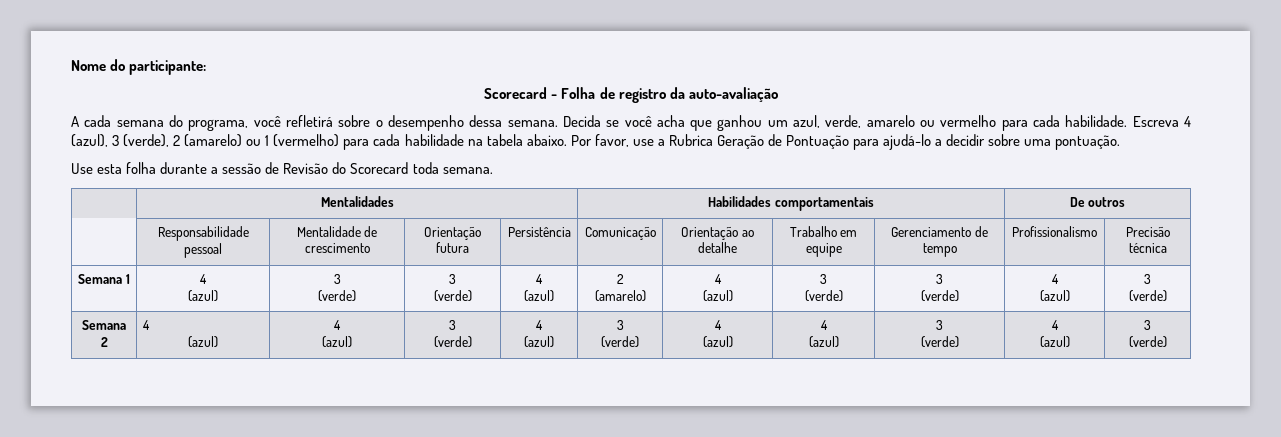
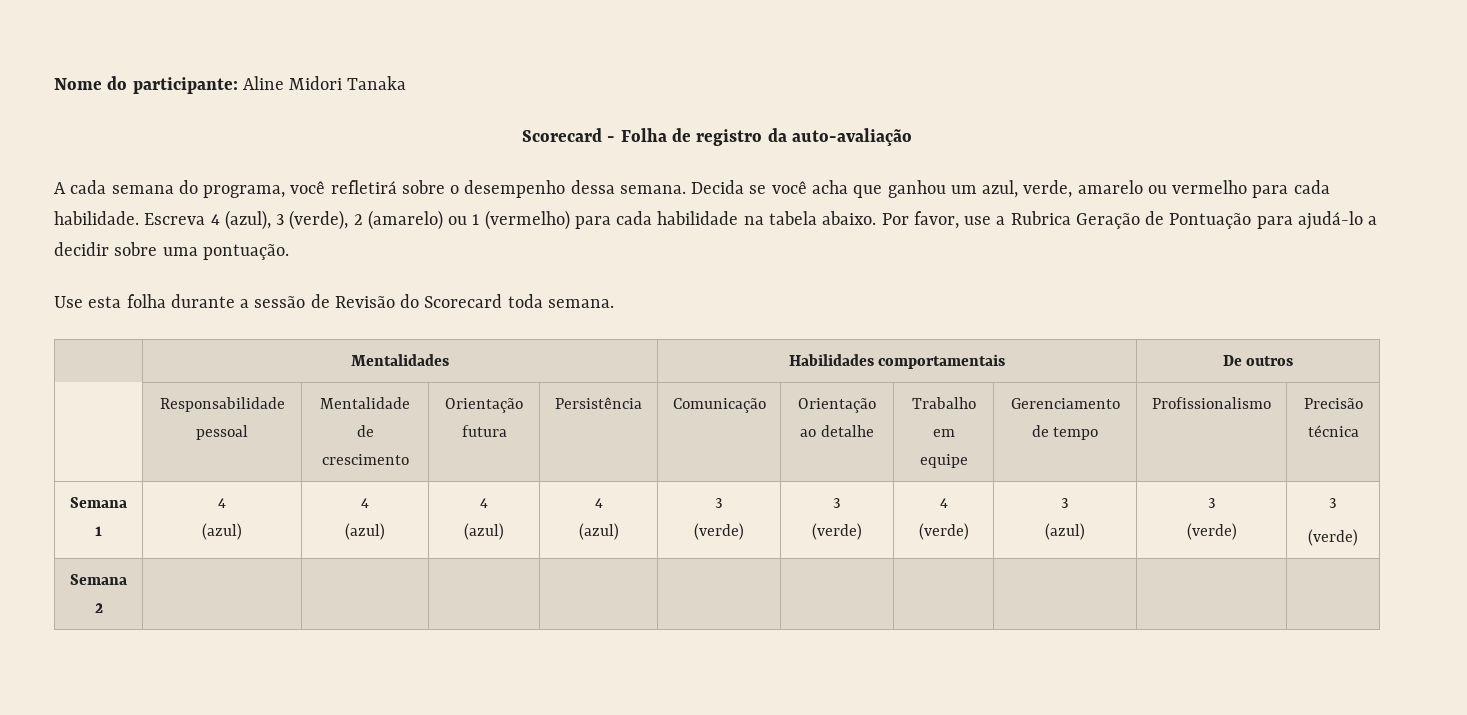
(207, 67) none -> [242,76,407,90] Aline Midori Tanaka
[333,274,341,284] [318,290,356,302] [449,274,456,284] [433,290,472,302] [536,274,543,284] [524,290,554,302] [616,274,624,284] [594,290,646,302] [714,274,722,284] [702,290,733,302] [820,274,827,284] [804,290,843,302] [936,274,943,284] [920,290,959,302] [1051,274,1059,284] [1039,290,1070,302] [1144,274,1151,284] 3 // (verde) | 3 // (verde) | 4 // (azul) | 2 // (amarelo) | 4 // (azul) | 3 // (verde) | 3 // (verde) | 4 // (azul) | 3 -> [361,498,369,508] [345,523,385,540] [480,498,488,508] [464,523,504,540] [594,498,603,508] [578,523,619,540] [715,498,723,508] [694,523,744,540] [833,498,841,508] [812,523,862,540] [939,498,948,508] [918,523,969,540] [1061,498,1069,508] [1045,523,1085,540] [1207,498,1216,508] [1186,523,1237,540] [1329,498,1337,508] 4 // (azul) | 4 // (azul) | 4 // (azul) | 3 // (verde) | 3 // (verde) | 4 // (verde) | 3 // (azul) | 3 // (verde) | 3
[142,320,150,330] [188,336,218,348] [334,320,341,330] [322,336,352,348] [449,320,456,330] [433,336,472,348] [536,320,543,330] [524,336,554,348] [616,320,624,330] [601,336,639,348] [714,320,722,330] [702,336,733,348] [820,320,828,330] [808,336,839,348] [936,320,943,330] [920,336,959,348] [1051,320,1059,330] [1039,336,1070,348] [1144,320,1151,330] [1128,336,1167,348] 4 // (azul) | 4 // (azul) | 3 // (verde) | 4 // (azul) | 3 // (verde) | 4 // (azul) | 4 // (azul) | 3 // (verde) | 4 // (azul) | 3 // (verde) -> (103, 608) | | | | | | | | |

